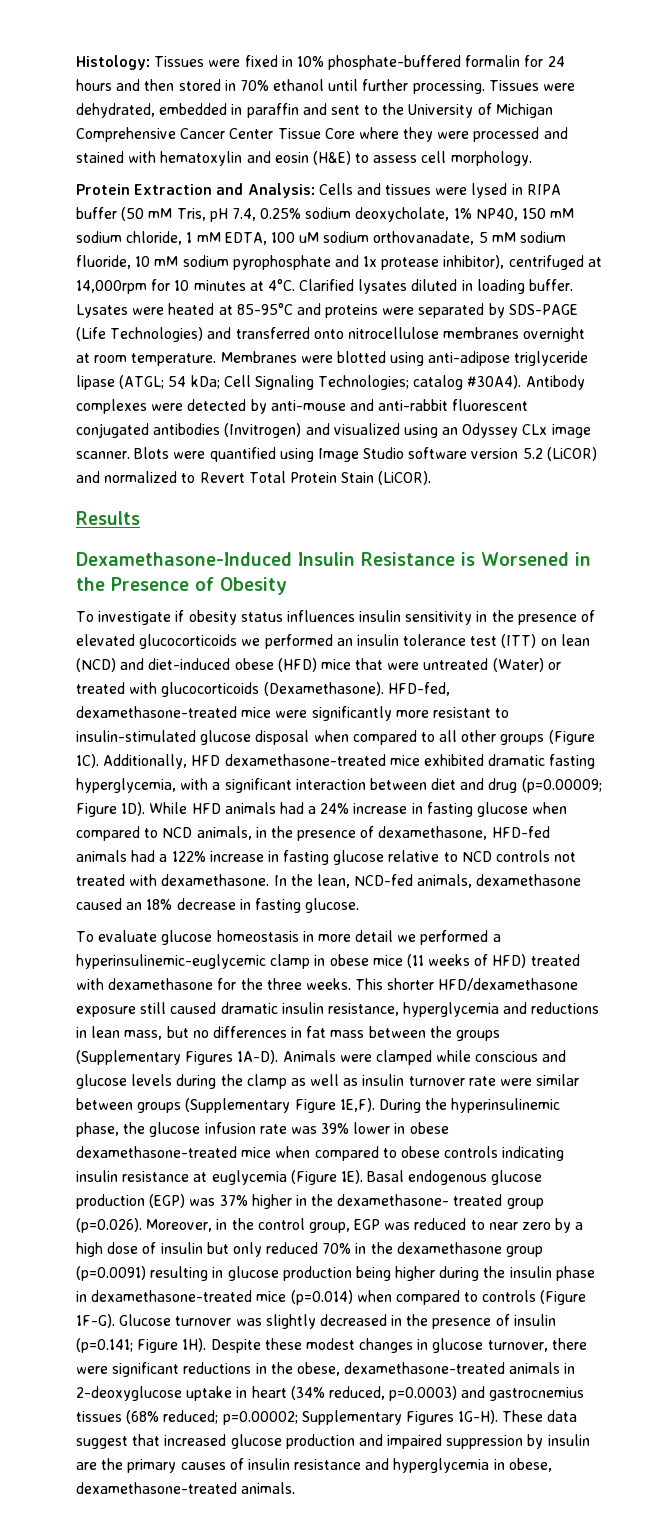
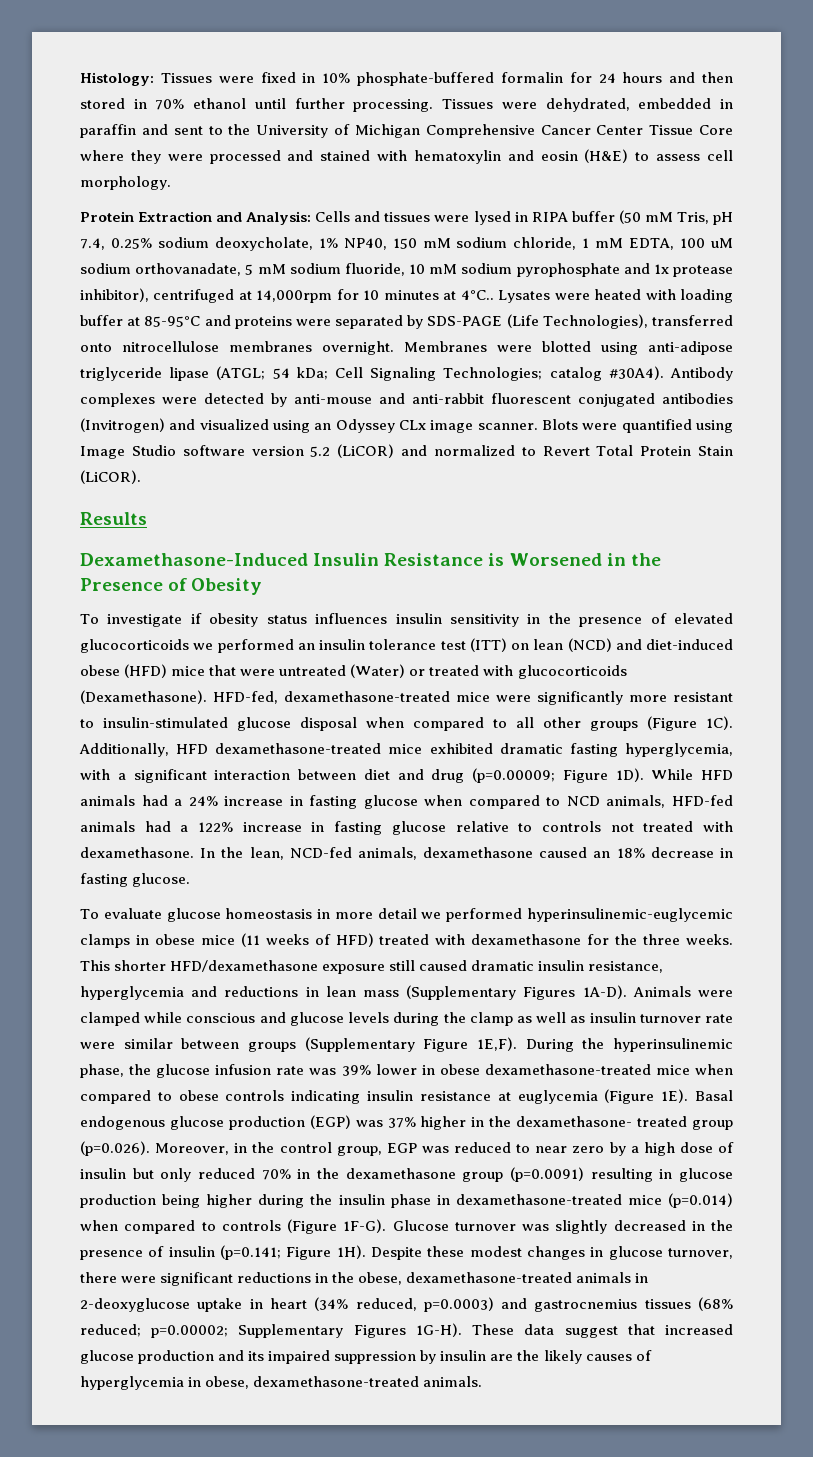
[267,279,574,294] [76,303,215,318] 4°C. Clarified lysates diluted in loading buffer. Lysates were heated -> [460,289,733,303] [80,315,123,326] 4°C.. Lysates were heated with loading buffer
[110,327,232,342] Technologies) and -> [542,314,648,329] Technologies),
[523,327,586,342] [76,353,217,366] overnight at room temperature. -> [322,341,394,355] overnight.
[255,826,488,841] in the presence of dexamethasone, -> (666, 801) none
[461,851,492,862] NCD -> (533, 827) none
[492,934,501,942] [76,954,311,969] a hyperinsulinemic-euglycemic clamp -> [526,908,733,922] [80,934,130,948] hyperinsulinemic-euglycemic clamps
[124,1026,501,1041] mass, but no differences in fat mass between the groups -> [362,990,399,997] mass
(383, 1440) none -> [248,1351,265,1361] its
[127,1459,177,1473] primary -> [543,1350,582,1364] likely
[247,1458,390,1470] insulin resistance and -> (652, 1355) none

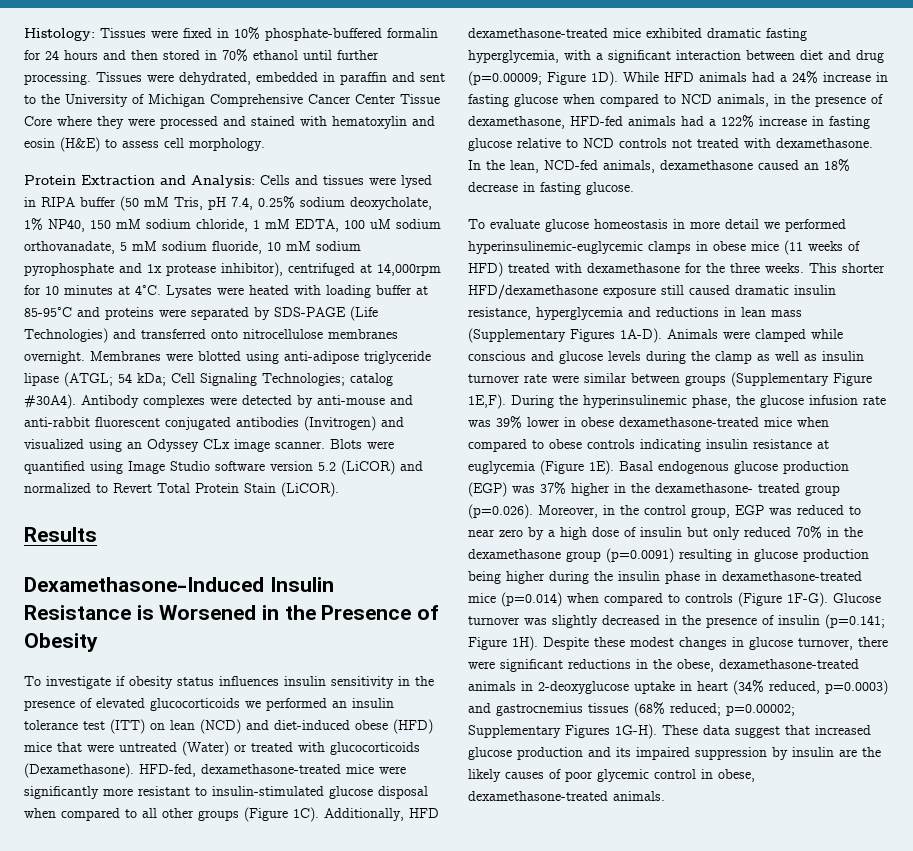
[460,290,494,300] 4°C.. -> [135,285,161,295] 4°C.
[542,314,648,329] Technologies), -> [24,328,136,343] Technologies) and
(666, 801) none -> [774,94,883,107] [468,116,565,129] in the presence of dexamethasone,
(533, 827) none -> [583,138,614,148] NCD
[80,1376,184,1390] hyperglycemia -> [565,769,696,782] poor glycemic control

